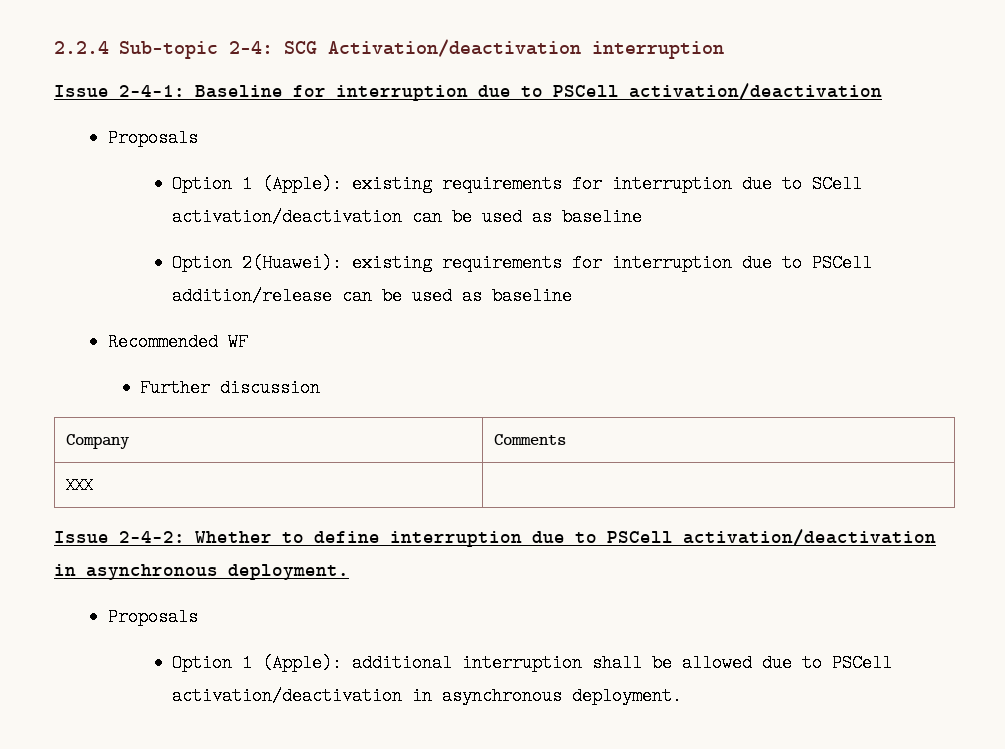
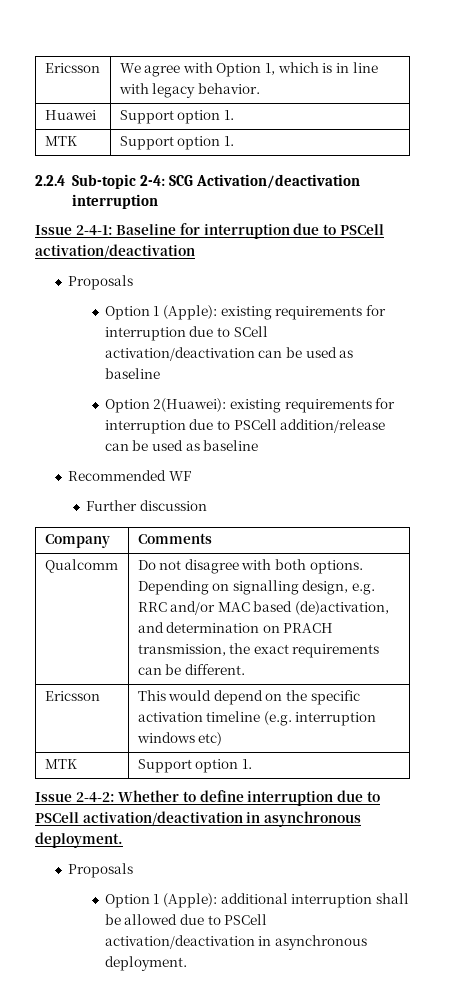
(54, 47) none -> [44,63,100,73] [119,62,378,77] [118,83,260,98] [44,110,96,120] [119,110,234,124] [44,136,77,146] [119,136,234,150] Ericsson | We agree with Option 1, which is in line with legacy behavior. // Huawei | Support option 1. // MTK | Support option 1. //
[65,477,94,494] XXX | -> [44,559,118,573] [137,559,363,574] [137,580,376,595] [137,601,390,615] [137,622,334,633] [137,643,380,658] [137,664,245,675] [44,691,100,701] [137,690,360,705] [137,711,377,726] [136,732,223,746] [44,759,77,769] [137,759,252,773] Qualcomm | Do not disagree with both options. Depending on signalling design, e.g. RRC and/or MAC based (de)activation, and determination on PRACH transmission, the exact requirements can be different. // Ericsson | This would depend on the specific activation timeline (e.g. interruption windows etc) // MTK | Support option 1.

